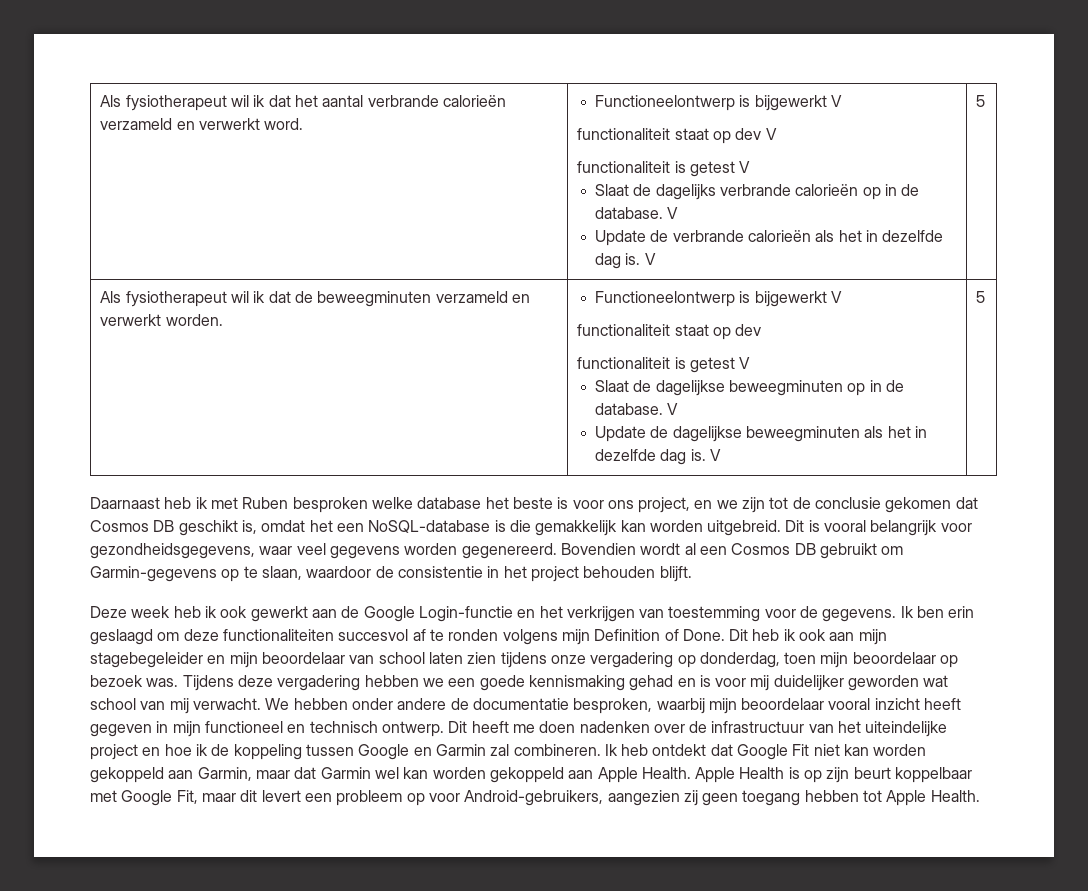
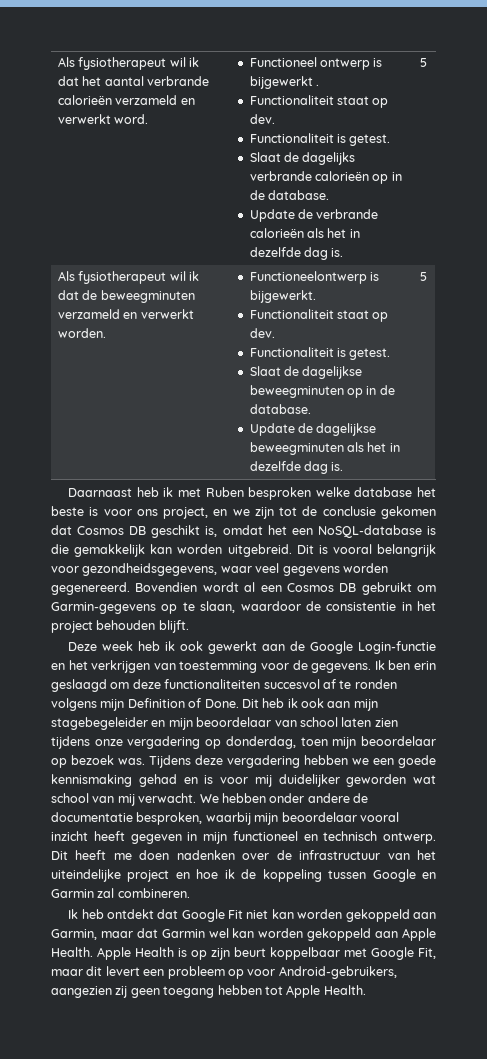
[594,95,842,111] [577,128,777,144] [577,161,751,177] Functioneelontwerp is bijgewerkt V // functionaliteit staat op dev V // functionaliteit is getest V -> [249,57,383,70] [249,76,319,89] [249,95,389,108] [249,114,275,124] [249,133,391,146] Functioneel ontwerp is bijgewerkt . // Functionaliteit staat op dev. // Functionaliteit is getest.
[667,207,679,219] V -> (329, 195) none
[644,253,656,265] V -> (344, 252) none
[754,291,842,307] [577,324,762,340] [577,357,751,373] bijgewerkt V // functionaliteit staat op dev // functionaliteit is getest V -> [249,290,316,303] [249,309,389,322] [249,328,275,338] [249,347,391,360] bijgewerkt. // Functionaliteit staat op dev. // Functionaliteit is getest.
[667,403,679,415] V -> (311, 409) none
[709,449,721,461] V -> (344, 466) none
(601, 750) none -> (190, 893) //

